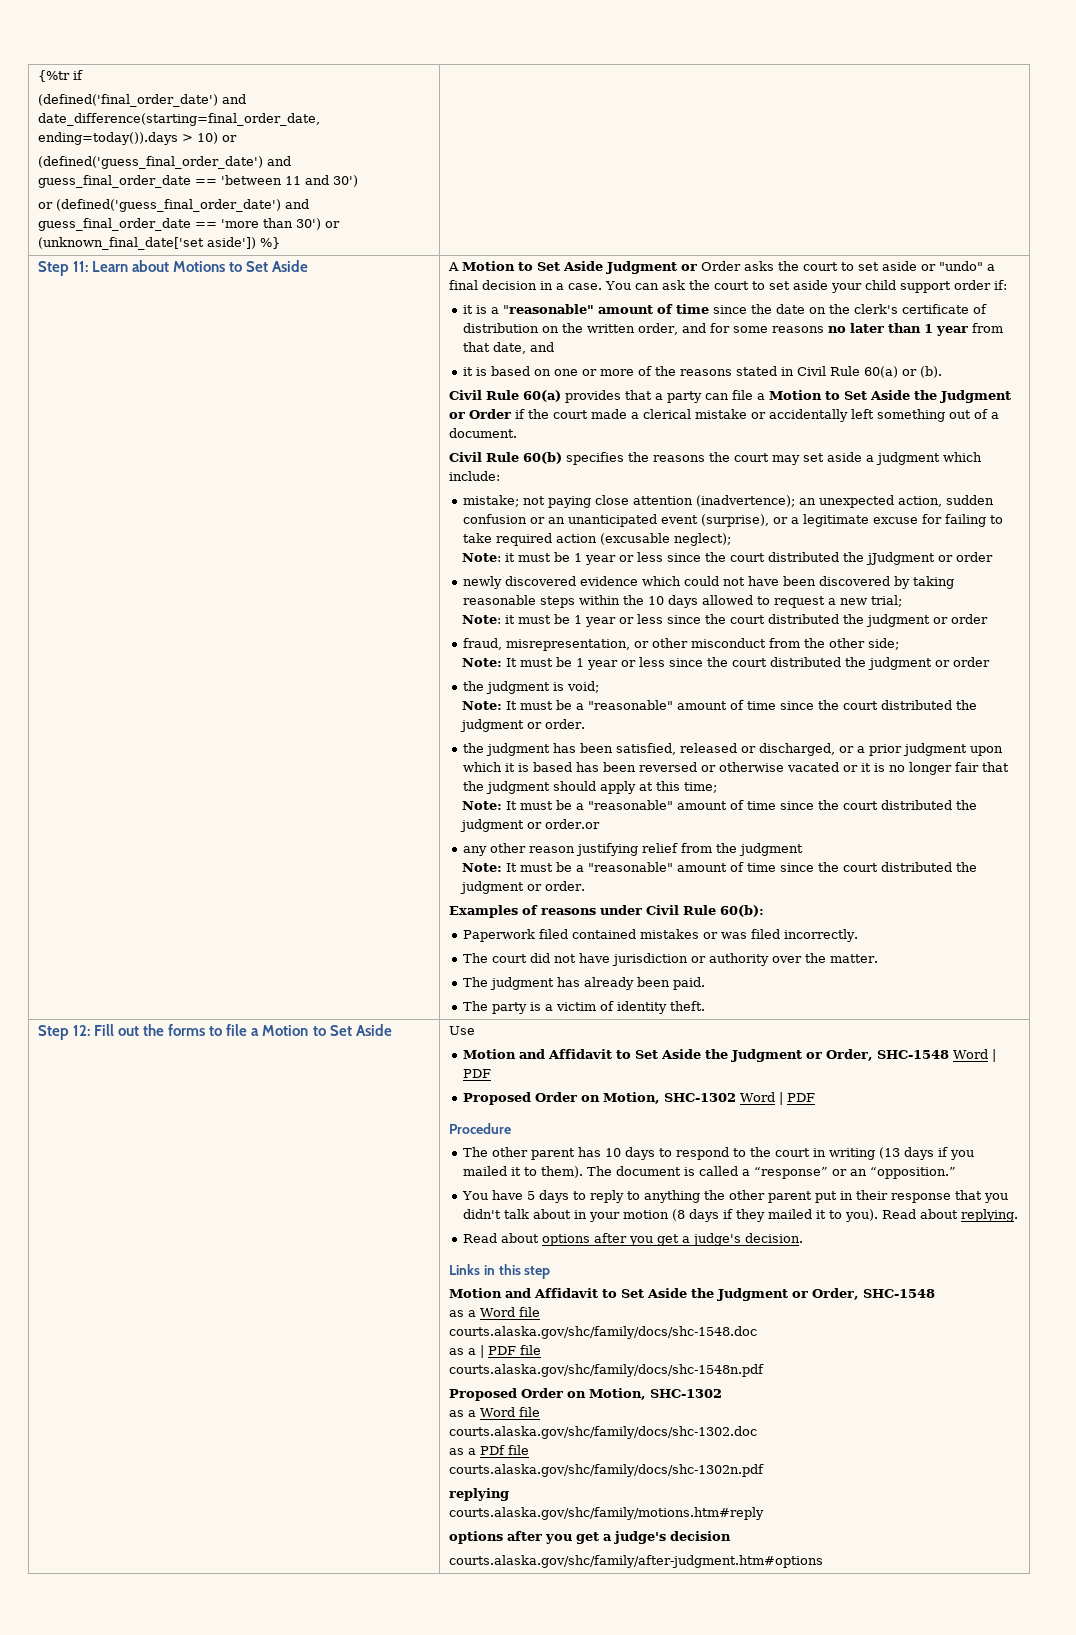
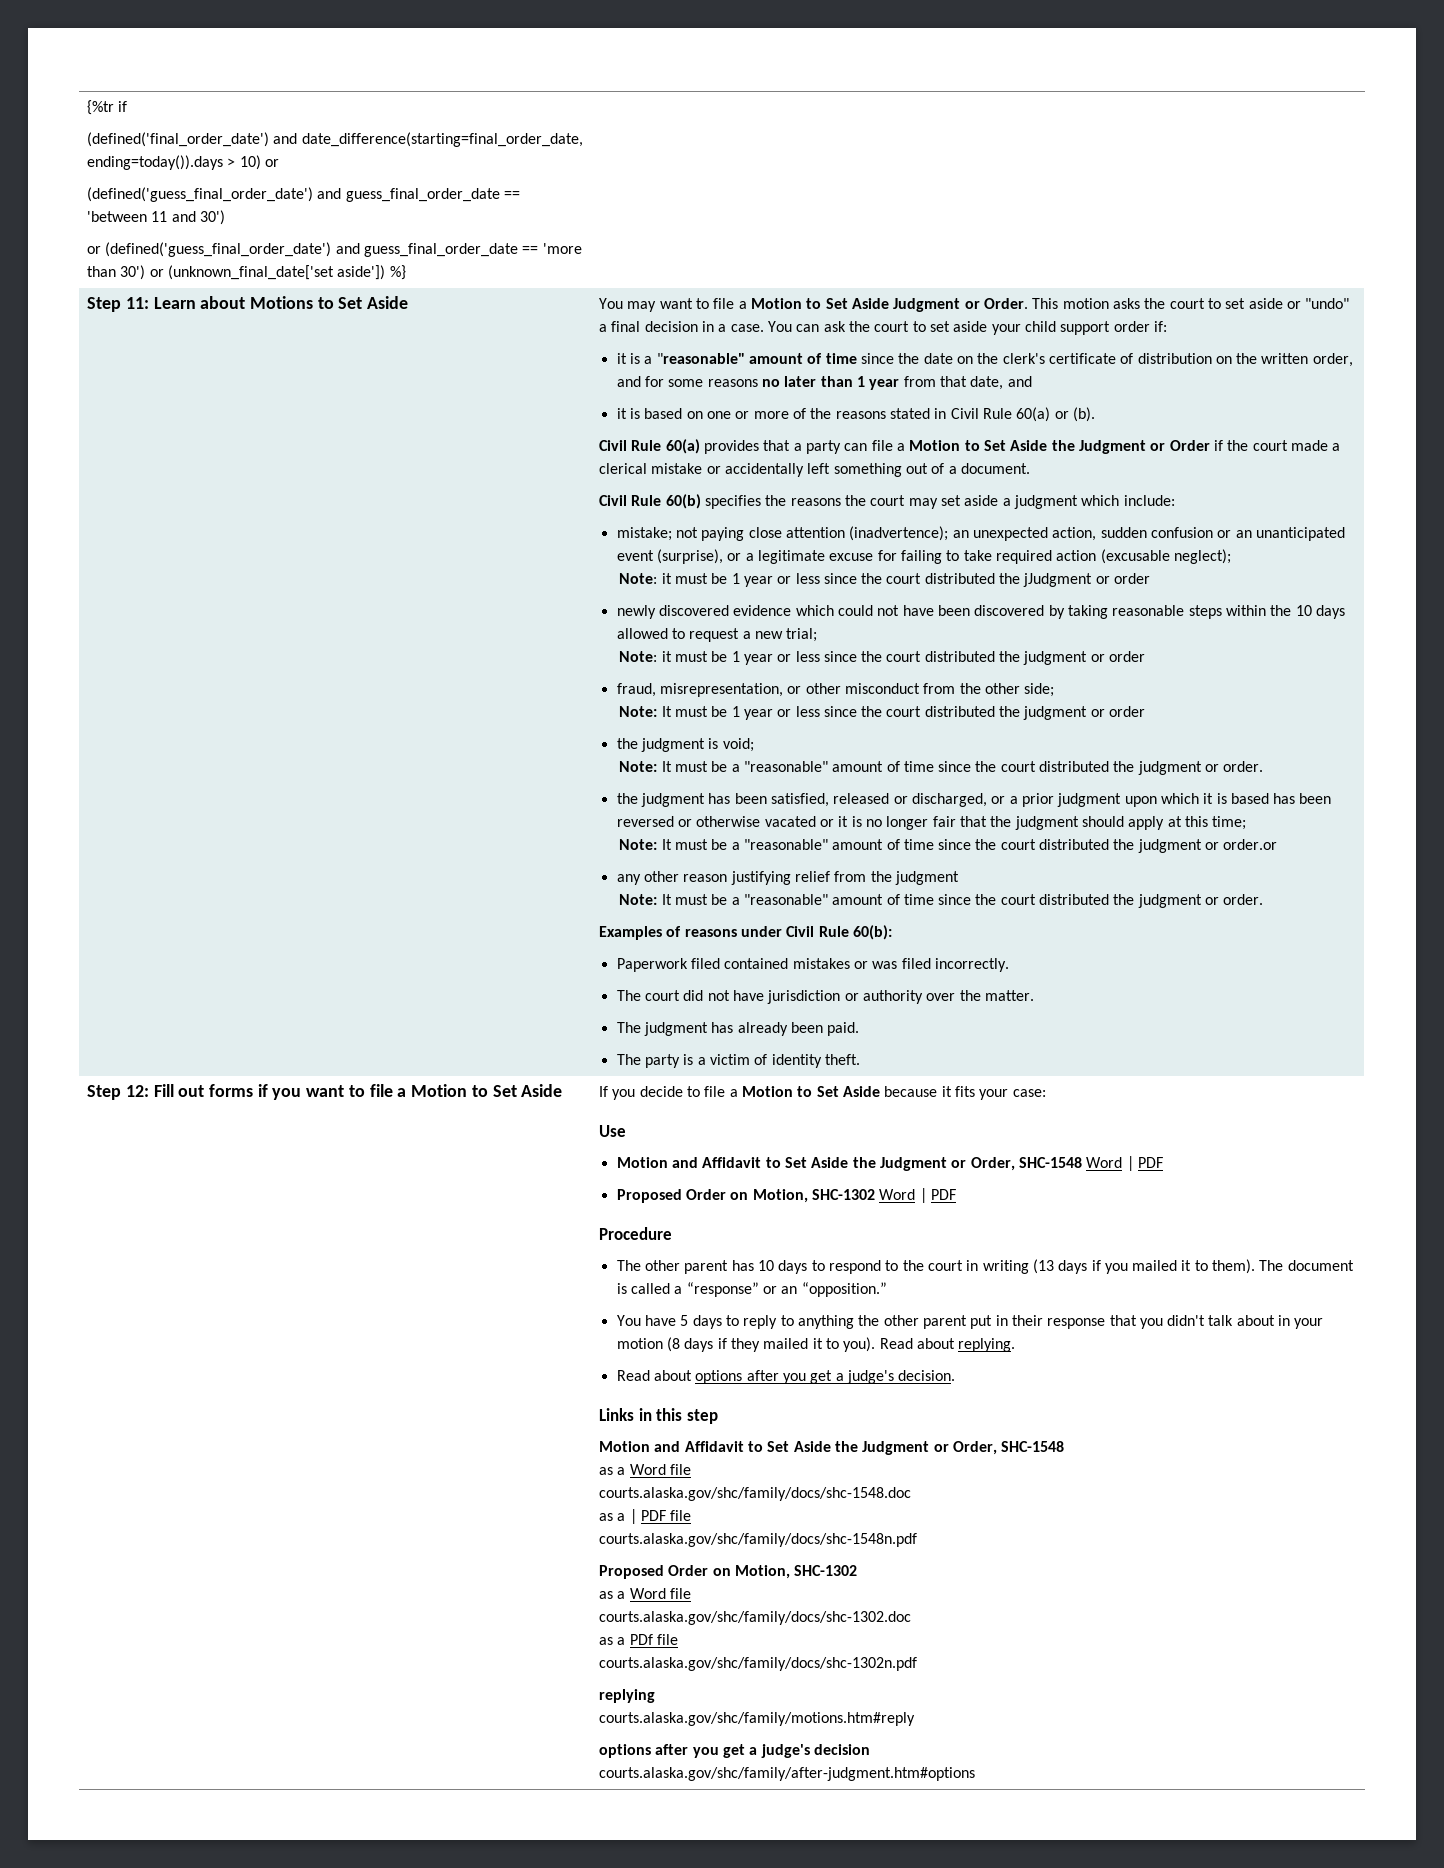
[448,262,460,271] A -> [599,298,747,312] You may want to file a
[701,261,742,271] Order -> [983,298,1109,309] Order. This motion
[143,1024,206,1036] the forms -> [209,1084,345,1100] forms if you want
(392, 1030) none -> [599,1086,1046,1100] If you decide to file a Motion to Set Aside because it fits your case: //

